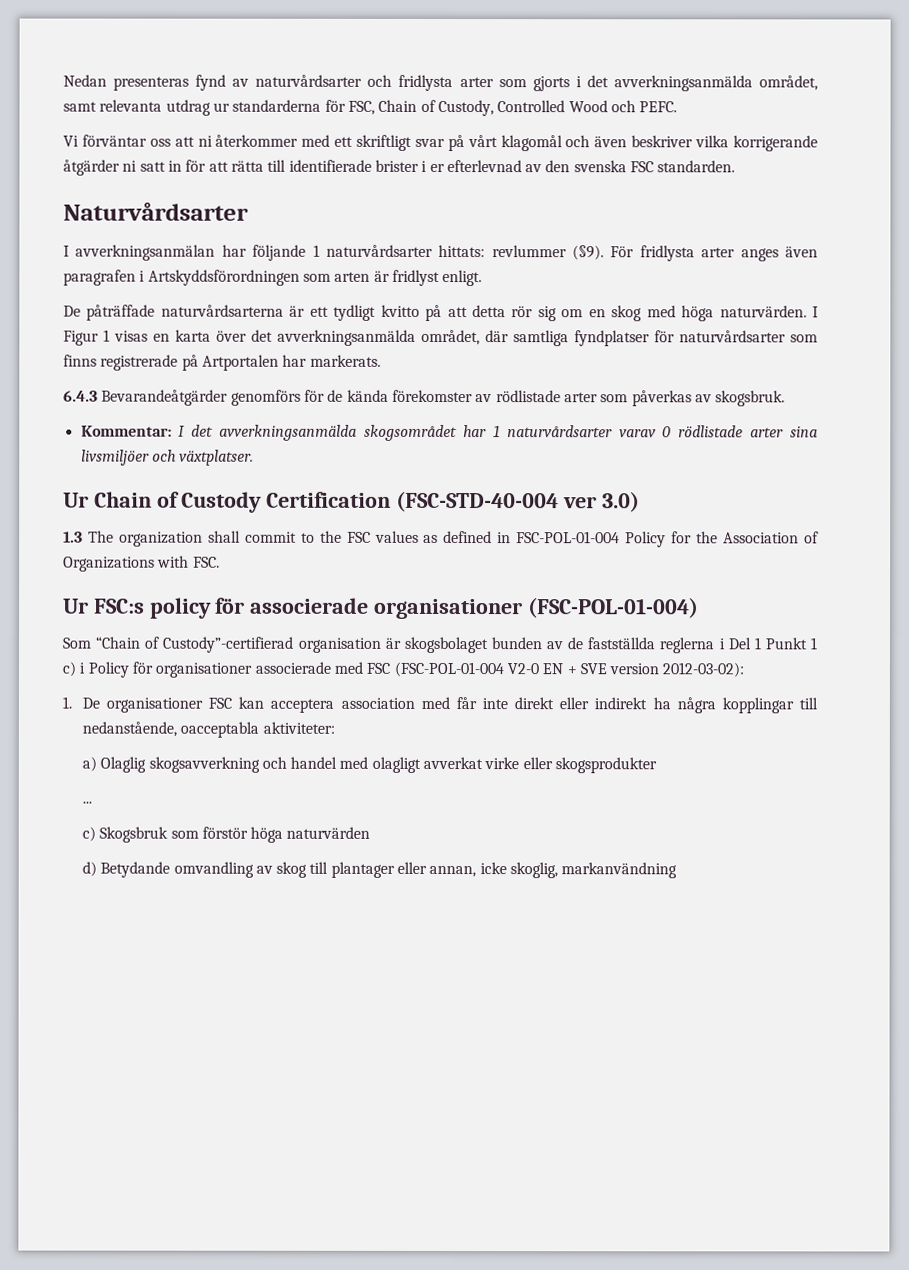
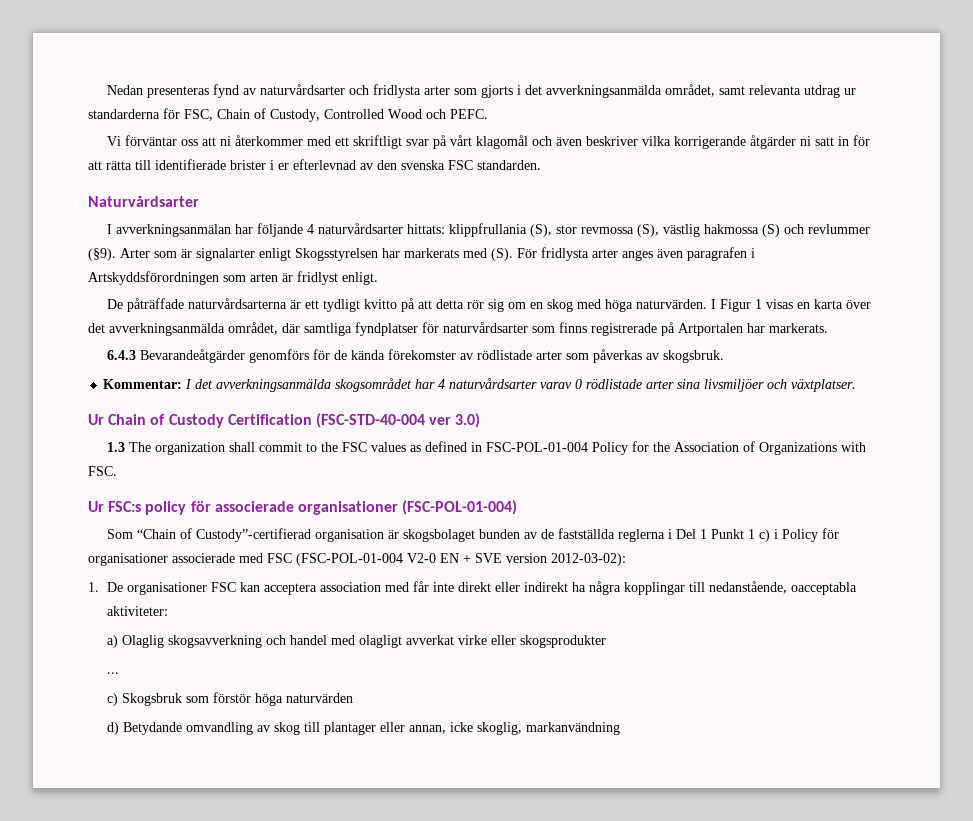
[312,244,320,257] 1 -> [306,224,314,234] 4
[491,245,605,261] revlummer (§9). -> [448,223,870,237] [88,248,513,261] klippfrullania (S), stor revmossa (S), västlig hakmossa (S) och revlummer (§9). Arter som är signalarter enligt Skogsstyrelsen har markerats med (S).
[492,425,500,438] 1 -> [438,379,446,389] 4

